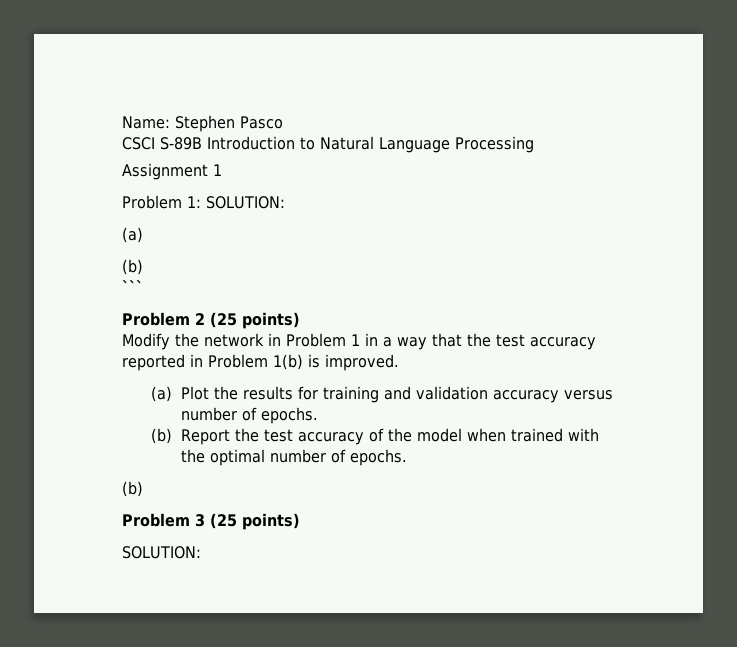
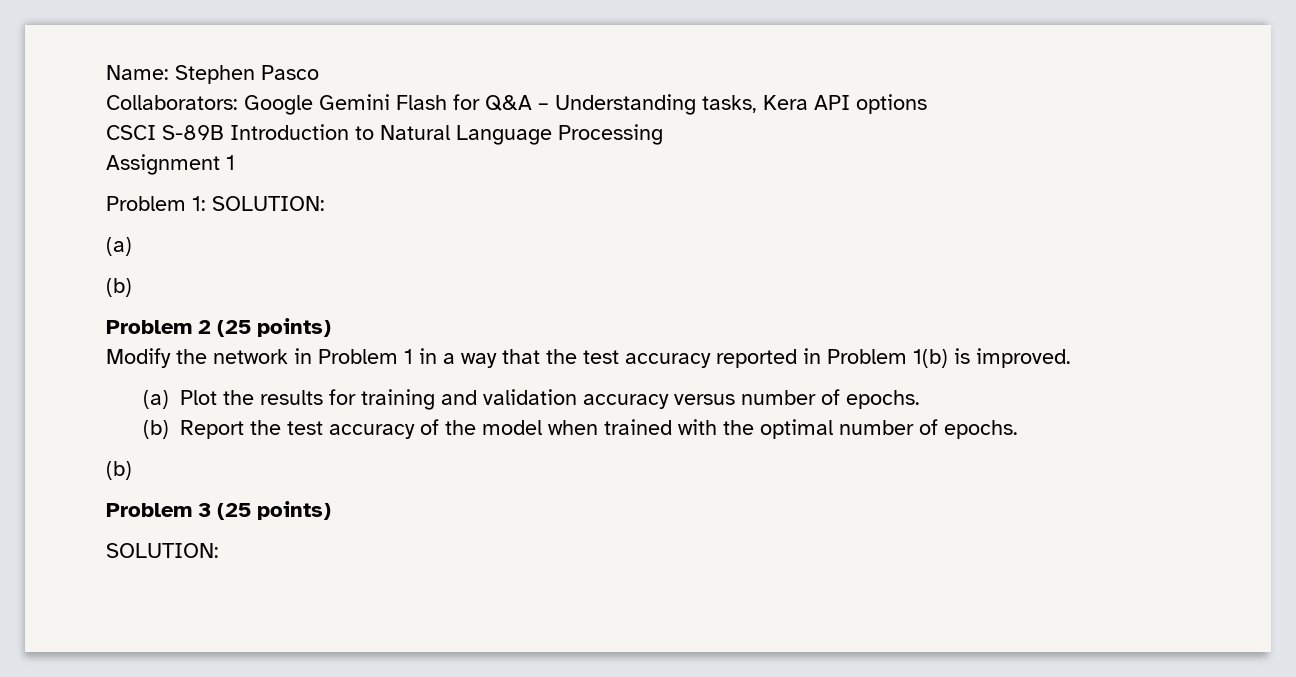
(283, 122) none -> [106,94,927,115] // Collaborators: Google Gemini Flash for Q&A – Understanding tasks, Kera API options
[122,280,143,293] // ``` -> (132, 287) none

